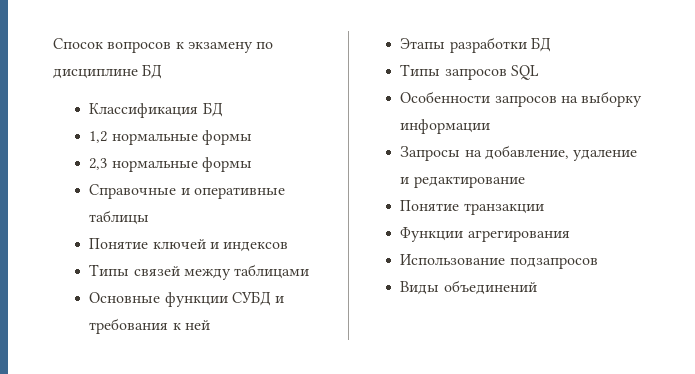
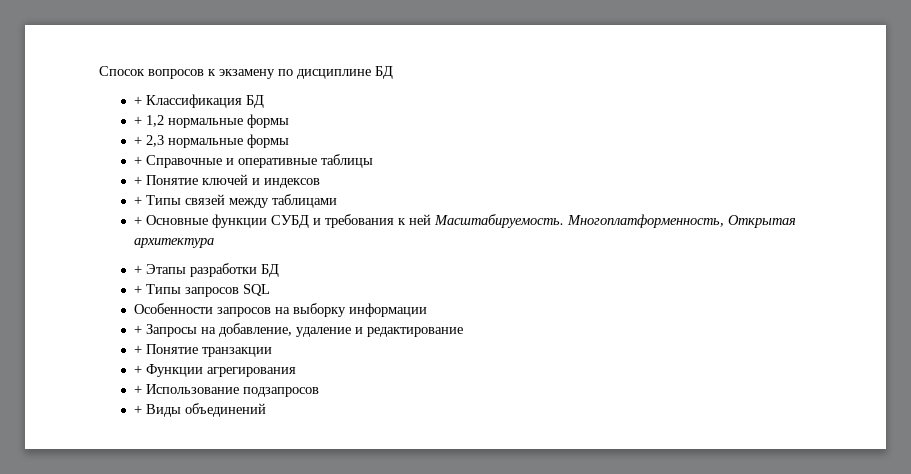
(163, 71) none -> [133,96,142,105] +
(223, 109) none -> [133,116,142,125] +
(252, 137) none -> [133,136,142,145] +
(252, 164) none -> [133,156,142,165] +
(150, 217) none -> [133,176,142,185] +
(289, 246) none -> [133,196,142,205] +
(310, 271) none -> [133,216,142,225] +
(210, 325) // -> [433,214,796,228] [133,238,214,248] [133,265,142,274] Масштабируемость. Многоплатформенность, Открытая архитектура // +
(551, 44) none -> [133,285,142,294] +
(491, 126) none -> [133,325,142,334] +
(525, 182) none -> [133,345,142,354] +
(544, 209) none -> [133,365,142,374] +
(570, 236) none -> [133,385,142,394] +
(598, 263) none -> [133,405,142,414] +

